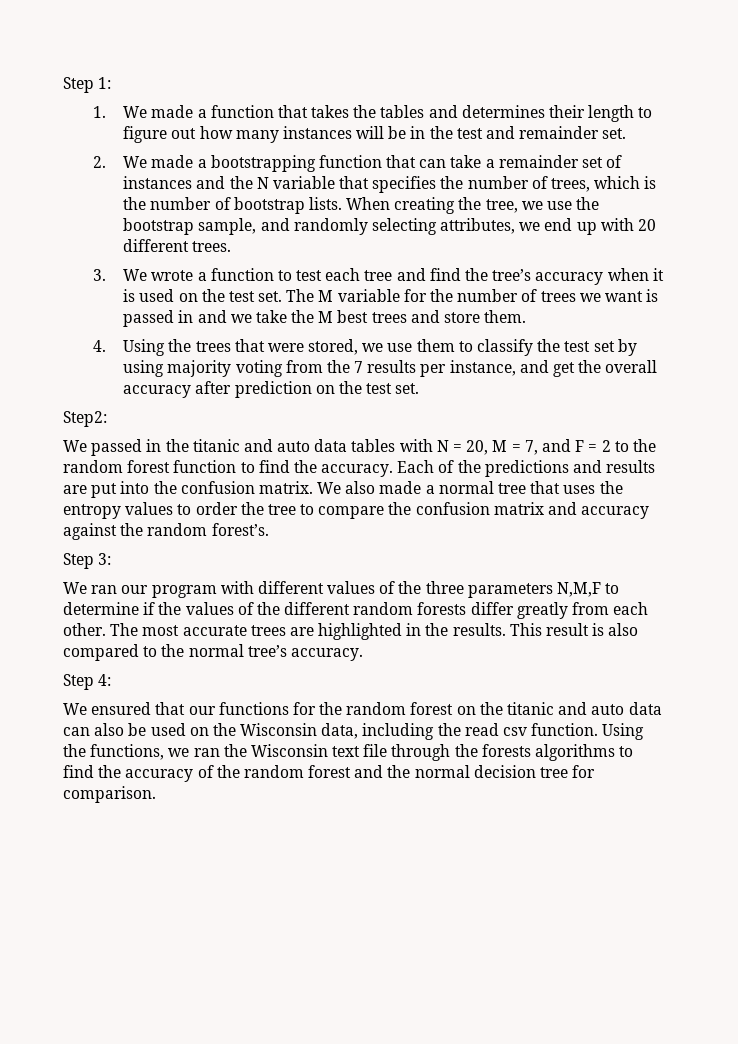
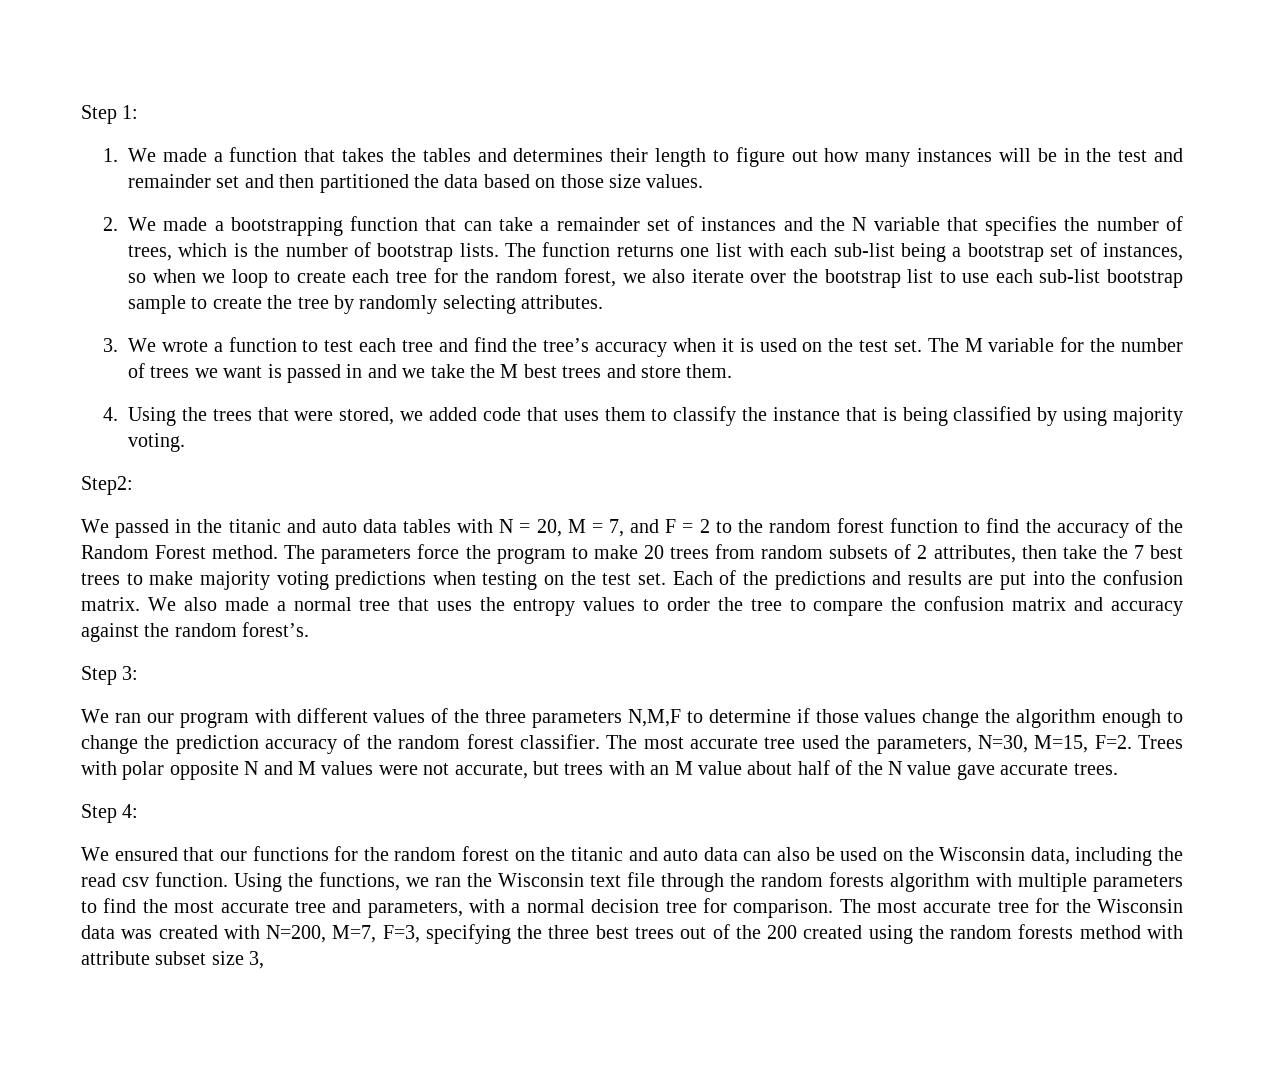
[602,128,627,139] set. -> [216,174,704,193] set and then partitioned the data based on those size values.
[346,197,600,214] [123,218,656,235] [123,239,232,252] When creating the tree, we use the bootstrap sample, and randomly selecting attributes, we end up with 20 different trees. -> [505,242,1183,262] [128,268,1184,288] [128,295,604,314] The function returns one list with each sub-list being a bootstrap set of instances, so when we loop to create each tree for the random forest, we also iterate over the bootstrap list to use each sub-list bootstrap sample to create the tree by randomly selecting attributes.
[387,339,637,356] [123,360,658,377] [123,381,420,398] use them to classify the test set by using majority voting from the 7 results per instance, and get the overall accuracy after prediction on the test set. -> [429,406,1184,426] [128,433,186,452] added code that uses them to classify the instance that is being classified by using majority voting.
[321,464,394,477] accuracy. -> [1056,518,1183,538] [81,544,1184,564] [81,571,666,590] accuracy of the Random Forest method. The parameters force the program to make 20 trees from random subsets of 2 attributes, then take the 7 best trees to make majority voting predictions when testing on the test set.
[158,602,649,619] [63,623,639,640] [63,644,363,661] the values of the different random forests differ greatly from each other. The most accurate trees are highlighted in the results. This result is also compared to the normal tree’s accuracy. -> [815,709,1184,728] [81,734,1183,754] [81,760,1118,780] those values change the algorithm enough to change the prediction accuracy of the random forest classifier. The most accurate tree used the parameters, N=30, M=15, F=2. Trees with polar opposite N and M values were not accurate, but trees with an M value about half of the N value gave accurate trees.
[481,744,634,761] [63,765,411,782] forests algorithms to find the accuracy of the random forest and the -> [761,872,1183,892] [81,898,521,918] random forests algorithm with multiple parameters to find the most accurate tree and parameters, with a
(156, 794) none -> [839,898,1183,913] [81,924,1183,944] [81,951,265,969] The most accurate tree for the Wisconsin data was created with N=200, M=7, F=3, specifying the three best trees out of the 200 created using the random forests method with attribute subset size 3,

